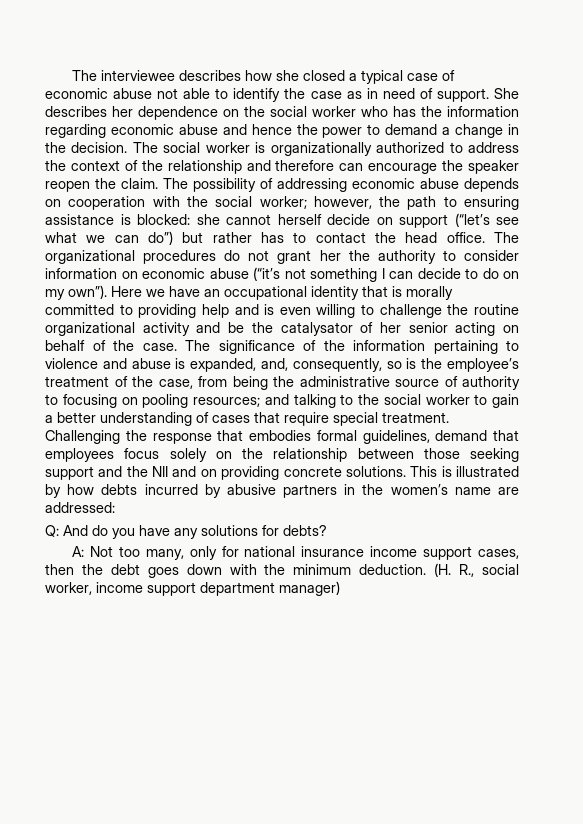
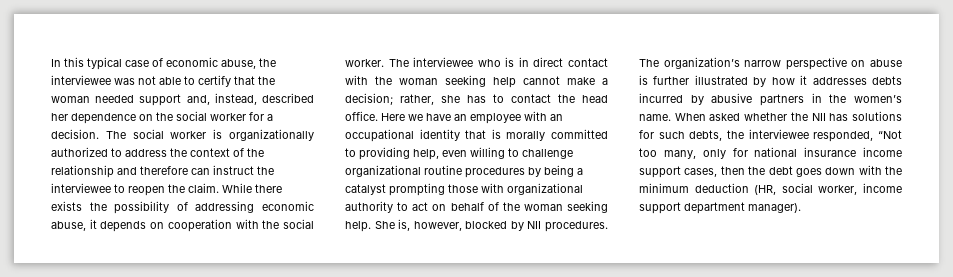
[72,70,456,84] [45,88,520,102] [45,106,107,117] The interviewee describes how she closed a typical case of economic abuse not able to identify the case as in need of support. She describes -> [51,57,276,70] [51,75,275,87] [51,93,314,106] In this typical case of economic abuse, the interviewee was not able to certify that the woman needed support and, instead, described
[361,106,519,117] [45,124,520,138] [45,142,66,153] who has the information regarding economic abuse and hence the power to demand a change in the -> [249,112,273,121] for a
[368,160,519,174] [45,178,188,192] encourage the speaker reopen the claim. The -> [213,165,274,175] [51,183,282,196] [51,201,107,211] instruct the interviewee to reopen the claim. While there exists the
[420,178,459,189] abuse -> [51,219,97,231] abuse, it
[259,196,519,210] [45,213,519,228] [45,231,252,245] worker; however, the path to ensuring assistance is blocked: she cannot herself decide on support (“let’s see what we can do”) but rather -> [345,57,608,67] [345,75,608,88] [345,93,460,105] worker. The interviewee who is in direct contact with the woman seeking help cannot make a decision; rather, she
[493,232,519,243] [45,250,519,264] [45,267,519,282] [45,285,107,300] The organizational procedures do not grant her the authority to consider information on economic abuse (“it’s not something I can decide to do on my own”). -> (378, 116) none
(220, 293) none -> [470,111,563,124] employee with an
[201,304,275,318] help and is -> [413,149,439,160] help,
[447,304,519,315] [45,322,519,336] [45,340,519,354] [45,358,520,372] [45,376,520,390] [45,394,519,408] [45,412,449,426] [45,430,519,444] [45,448,519,462] [45,466,452,480] the routine organizational activity and be the catalysator of her senior acting on behalf of the case. The significance of the information pertaining to violence and abuse is expanded, and, consequently, so is the employee’s treatment of the case, from being the administrative source of authority to focusing on pooling resources; and talking to the social worker to gain a better understanding of cases that require special treatment. Challenging the response that embodies formal guidelines, demand that employees focus solely on the relationship between those seeking support and the NII and on providing concrete solutions. This is -> [345,165,583,178] [345,183,583,196] [345,201,608,213] [345,219,608,232] [639,57,902,70] [639,75,690,85] organizational routine procedures by being a catalyst prompting those with organizational authority to act on behalf of the woman seeking help. She is, however, blocked by NII procedures. The organization’s narrow perspective on abuse is further
(95, 489) none -> [800,75,867,85] it addresses
[454,487,519,495] [45,502,115,513] [45,525,327,539] [72,546,114,557] name are addressed: // Q: And do you have any solutions for debts? // A: Not -> [639,111,902,121] [639,129,902,142] name. When asked whether the NII has solutions for such debts, the interviewee responded, “Not
[359,563,475,577] deduction. (H. R., -> [694,183,777,195] deduction (HR,
[279,581,340,596] manager) -> [748,203,801,213] manager).

